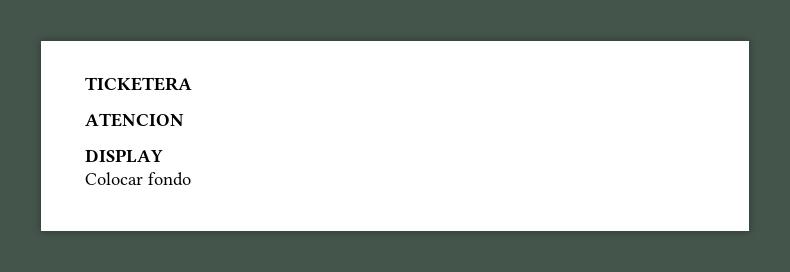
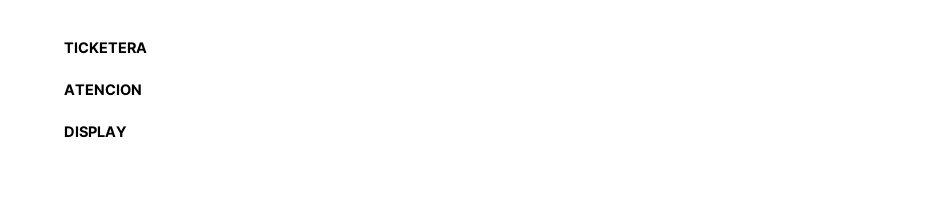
[85,172,191,186] // Colocar fondo -> (127, 132) none

